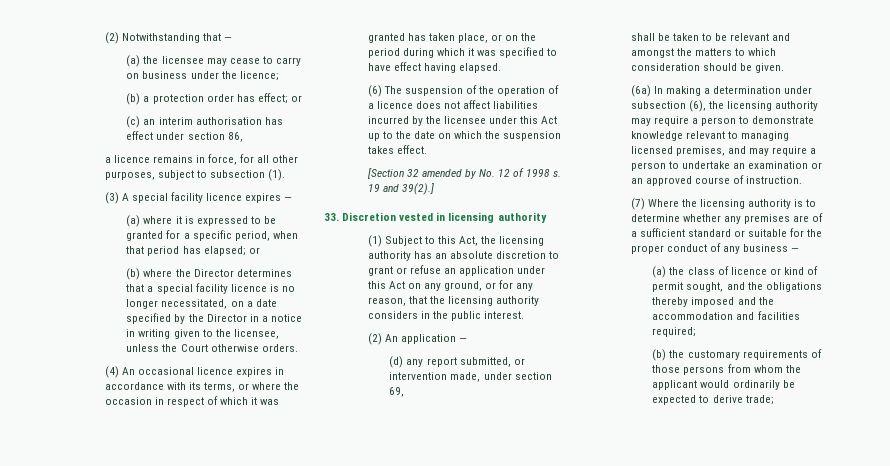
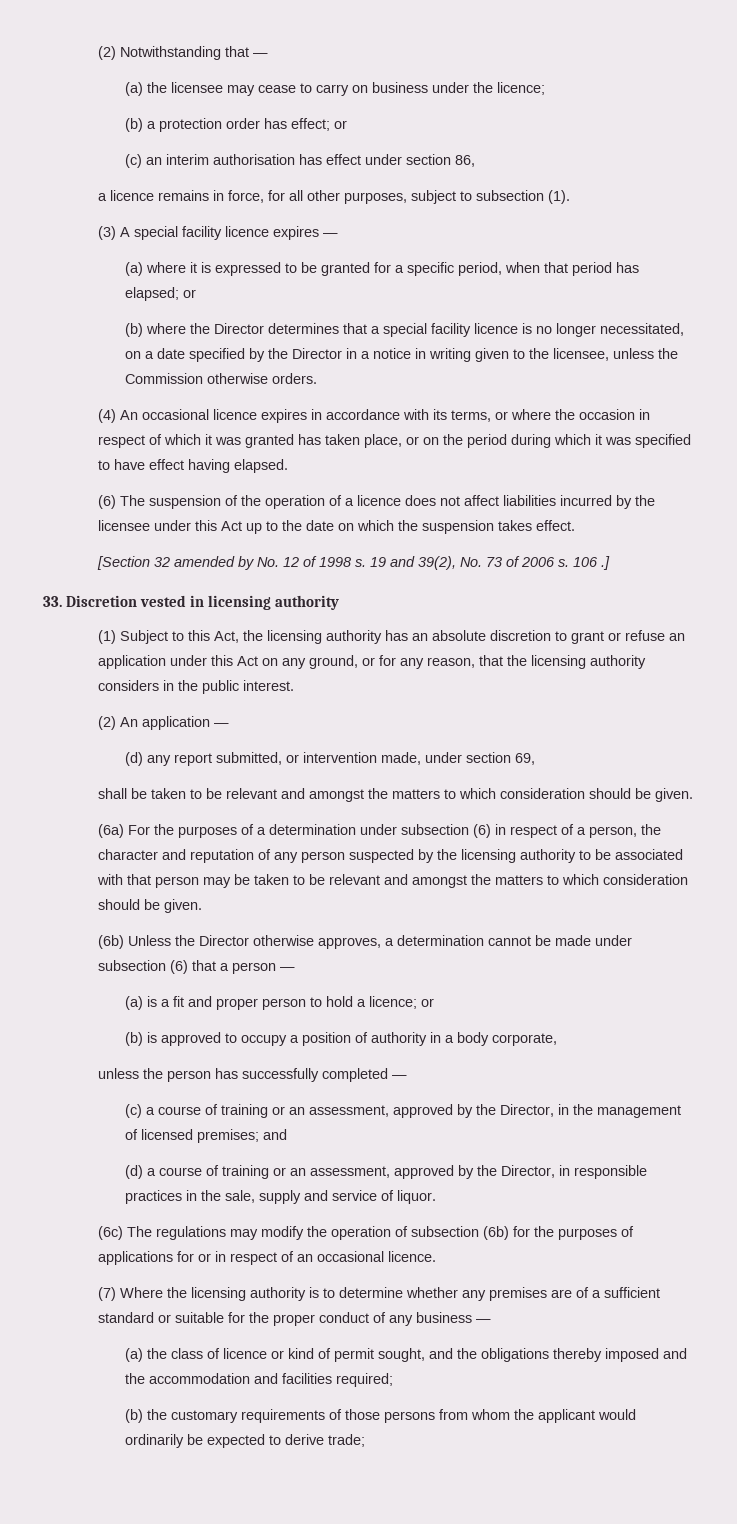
[180,344,208,352] Court -> [125,373,204,384] Commission
[401,183,434,195] 39(2).] -> [417,556,610,570] 39(2), No. 73 of 2006 s. 106 .]
[653,86,813,96] [630,100,818,112] [630,116,815,126] [630,131,789,141] [630,146,817,156] [630,161,823,171] [630,175,802,186] In making a determination under subsection (6), the licensing authority may require a person to demonstrate knowledge relevant to managing licensed premises, and may require a person to undertake an examination or an approved course of instruction. -> [127,824,661,838] [97,849,683,863] [96,874,688,888] [97,899,202,913] [97,935,632,949] [97,960,295,974] [125,996,435,1010] [125,1032,558,1046] [97,1068,407,1082] [125,1104,682,1118] [125,1129,288,1143] [125,1165,648,1179] [125,1190,437,1204] [97,1226,634,1240] [97,1251,436,1265] For the purposes of a determination under subsection (6) in respect of a person, the character and reputation of any person suspected by the licensing authority to be associated with that person may be taken to be relevant and amongst the matters to which consideration should be given. // (6b) Unless the Director otherwise approves, a determination cannot be made under subsection (6) that a person — // (a) is a fit and proper person to hold a licence; or // (b) is approved to occupy a position of authority in a body corporate, // unless the person has successfully completed — // (c) a course of training or an assessment, approved by the Director, in the management of licensed premises; and // (d) a course of training or an assessment, approved by the Director, in responsible practices in the sale, supply and service of liquor. // (6c) The regulations may modify the operation of subsection (6b) for the purposes of applications for or in respect of an occasional licence.

